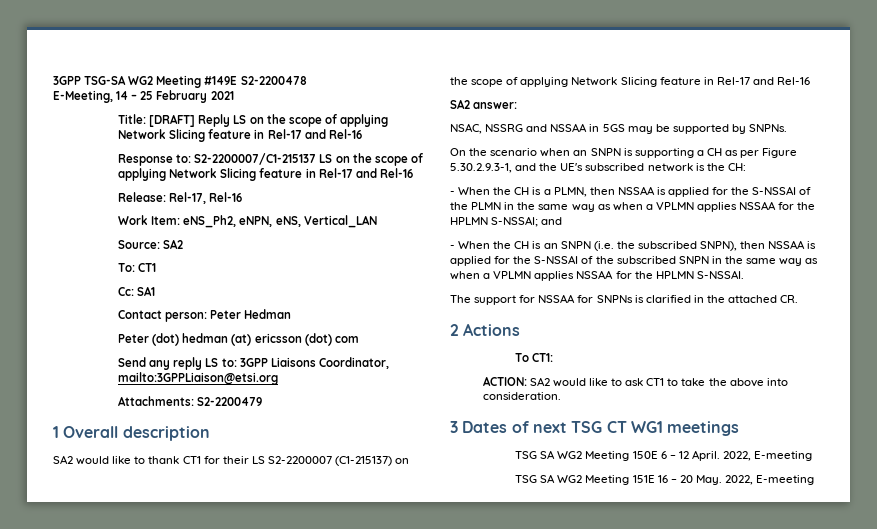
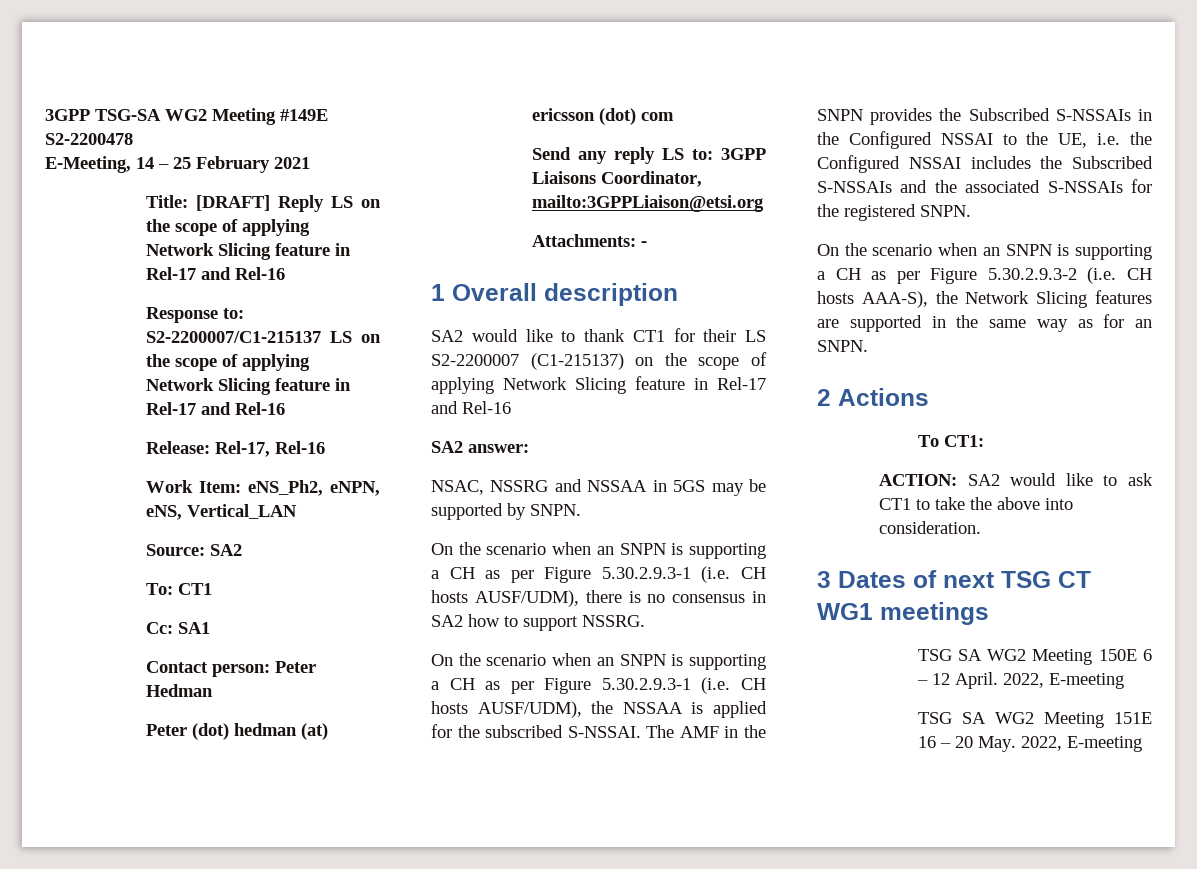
[197,397,263,406] S2-2200479 -> [640,241,647,247] -
[749,124,788,132] SNPNs. -> [530,504,581,516] SNPN.
[450,163,746,173] [450,186,812,197] [450,201,816,212] [450,216,563,227] [450,240,817,251] [450,255,819,266] [450,270,744,281] [450,294,799,305] 5.30.2.9.3-1, and the UE's subscribed network is the CH: // - When the CH is a PLMN, then NSSAA is applied for the S-NSSAI of the PLMN in the same way as when a VPLMN applies NSSAA for the HPLMN S-NSSAI; and // - When the CH is an SNPN (i.e. the subscribed SNPN), then NSSAA is applied for the S-NSSAI of the subscribed SNPN in the same way as when a VPLMN applies NSSAA for the HPLMN S-NSSAI. // The support for NSSAA for SNPNs is clarified in the attached CR. -> [601,566,766,583] [431,590,766,607] [431,614,645,631] [431,653,766,670] [431,677,766,694] [431,701,767,718] [431,724,766,738] [817,108,1152,125] [817,131,1152,149] [817,155,1153,173] [817,179,1152,193] [817,204,971,221] [817,243,1152,260] [817,267,1152,284] [817,290,1152,308] [817,314,1152,332] [817,340,868,352] 5.30.2.9.3-1 (i.e. CH hosts AUSF/UDM), there is no consensus in SA2 how to support NSSRG. // On the scenario when an SNPN is supporting a CH as per Figure 5.30.2.9.3-1 (i.e. CH hosts AUSF/UDM), the NSSAA is applied for the subscribed S-NSSAI. The AMF in the SNPN provides the Subscribed S-NSSAIs in the Configured NSSAI to the UE, i.e. the Configured NSSAI includes the Subscribed S-NSSAIs and the associated S-NSSAIs for the registered SNPN. // On the scenario when an SNPN is supporting a CH as per Figure 5.30.2.9.3-2 (i.e. CH hosts AAA-S), the Network Slicing features are supported in the same way as for an SNPN.

